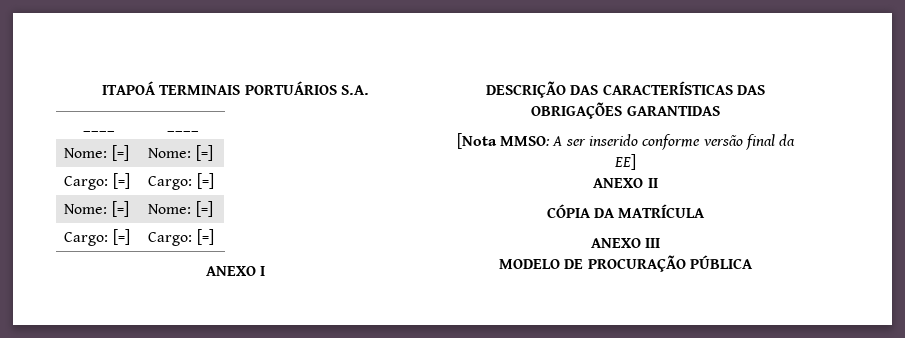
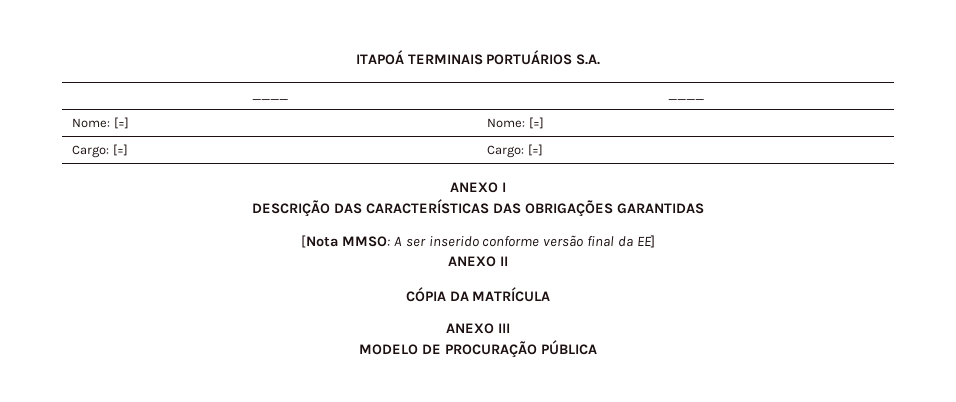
[64,201,129,217] [148,201,213,217] [64,229,130,246] [148,229,214,246] // Nome: [=] | Nome: [=] // Cargo: [=] | Cargo: [=] -> (543, 150) none

